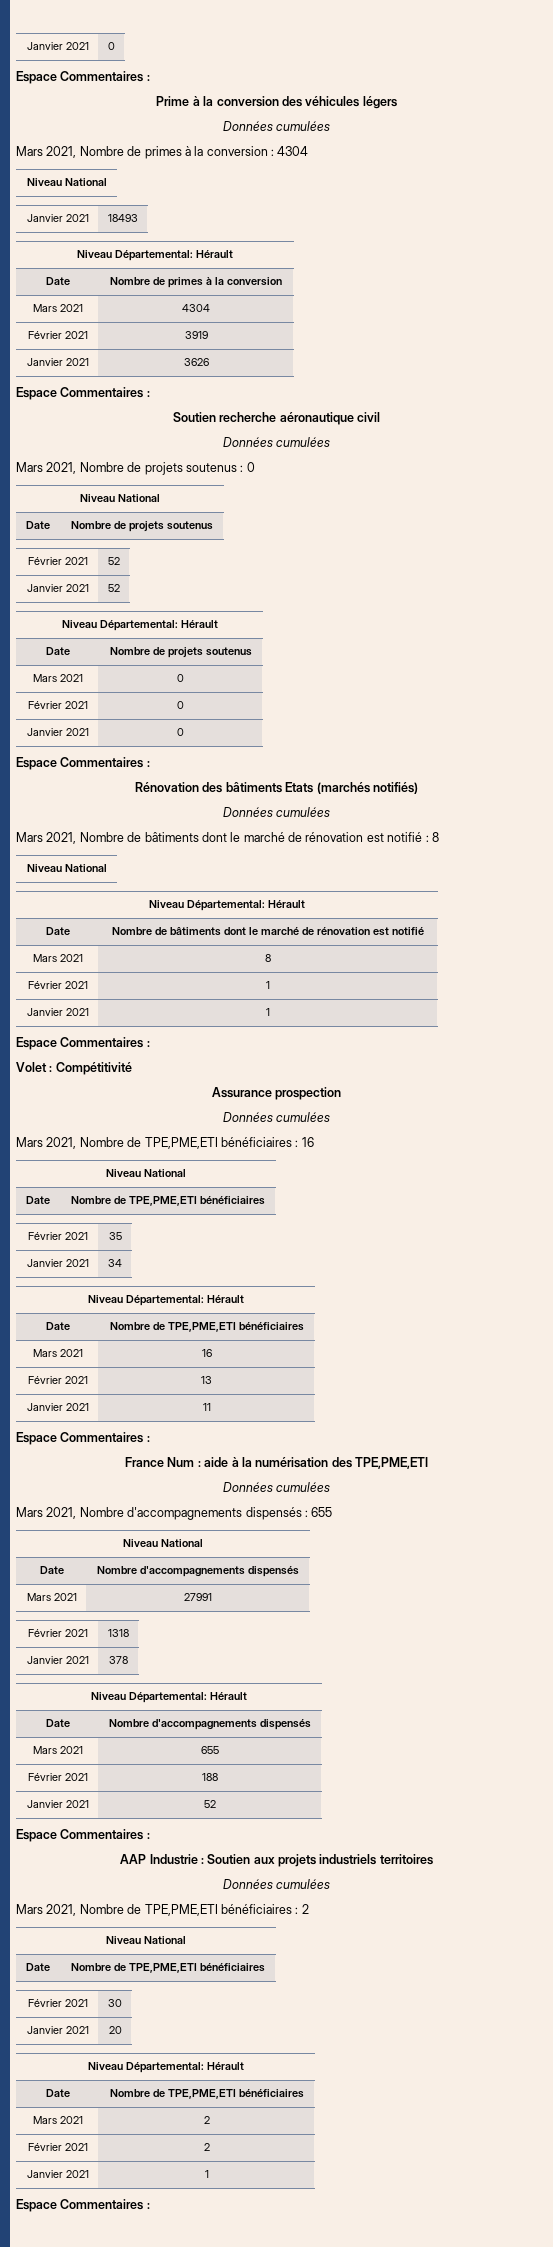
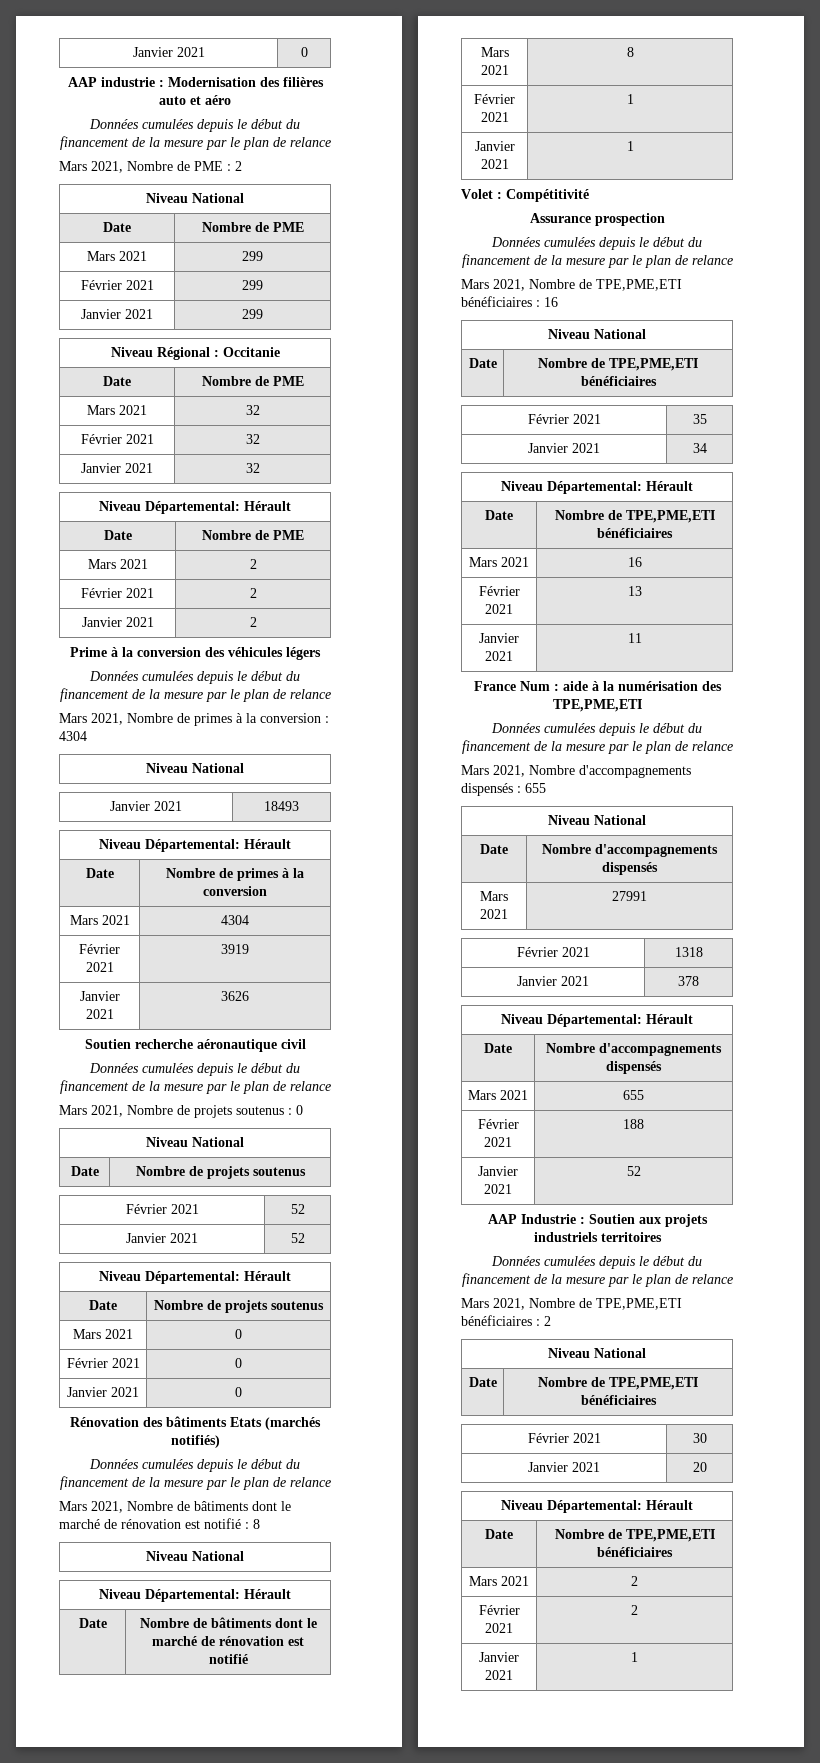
[26,42,89,50] [108,42,115,50] [16,71,150,84] Janvier 2021 | 0 // Espace Commentaires : -> [132,47,205,57] [300,47,308,57] [67,77,324,87] [159,95,231,105] [89,119,300,132] [59,136,331,150] [59,161,242,173] [146,193,244,203] [103,222,131,232] [201,222,304,232] [87,251,147,261] [241,251,263,261] [80,280,154,290] [241,280,263,290] [81,309,153,319] [241,309,263,319] [110,347,280,360] [103,376,131,386] [201,376,304,386] [87,405,147,415] [245,405,260,415] [80,434,154,444] [245,434,260,444] [81,463,153,473] [245,463,260,473] [99,501,291,514] [103,530,132,540] [201,530,304,540] [87,559,148,569] [249,559,257,569] [81,588,154,598] [249,588,257,598] [81,617,154,627] [249,617,257,627] Janvier 2021 | 0 // AAP industrie : Modernisation des filières auto et aéro // Données cumulées depuis le début du financement de la mesure par le plan de relance // Mars 2021, Nombre de PME : 2 // Niveau National // Date | Nombre de PME // Mars 2021 | 299 // Février 2021 | 299 // Janvier 2021 | 299 // Niveau Régional : Occitanie // Date | Nombre de PME // Mars 2021 | 32 // Février 2021 | 32 // Janvier 2021 | 32 // Niveau Départemental: Hérault // Date | Nombre de PME // Mars 2021 | 2 // Février 2021 | 2 // Janvier 2021 | 2
(331, 126) none -> [197,671,300,684] [59,688,331,702] depuis le début du financement de la mesure par le plan de relance
[16,387,150,400] // Espace Commentaires : -> (249, 996) none
(331, 442) none -> [197,1063,300,1076] [59,1080,331,1094] depuis le début du financement de la mesure par le plan de relance
[16,757,150,770] // Espace Commentaires : -> (242, 1392) none
(331, 812) none -> [197,1459,300,1472] [59,1476,331,1490] depuis le début du financement de la mesure par le plan de relance
[16,1037,150,1050] // Espace Commentaires : -> (634, 146) none
(331, 1117) none -> [599,237,702,250] [461,254,733,268] depuis le début du financement de la mesure par le plan de relance
[16,1432,150,1445] // Espace Commentaires : -> (642, 638) none
(331, 1487) none -> [599,723,702,736] [461,740,733,754] depuis le début du financement de la mesure par le plan de relance
[16,1829,150,1842] // Espace Commentaires : -> (641, 1171) none
(331, 1884) none -> [599,1256,702,1269] [461,1273,733,1287] depuis le début du financement de la mesure par le plan de relance
[16,2199,150,2212] // Espace Commentaires : -> (638, 1657) none

